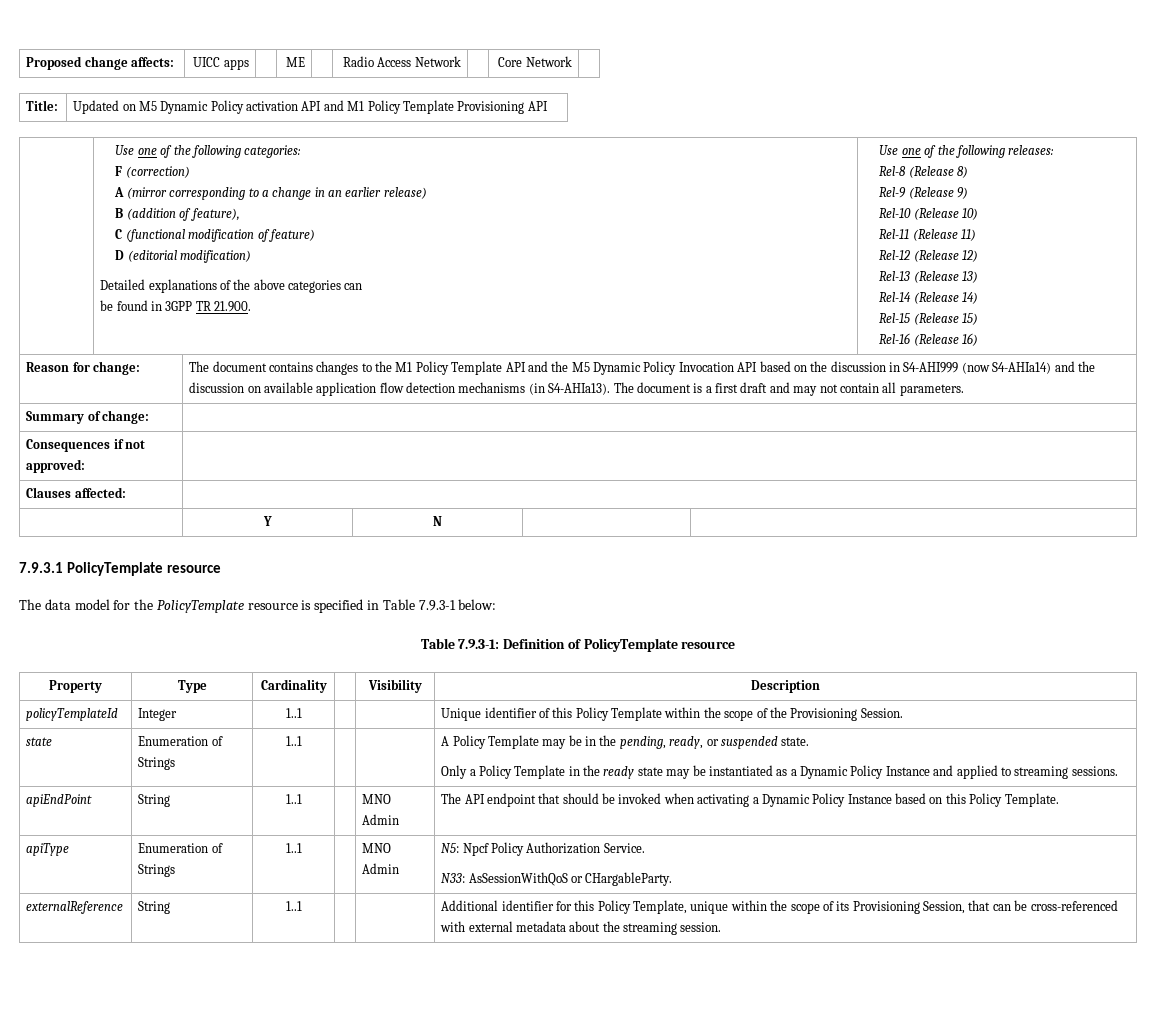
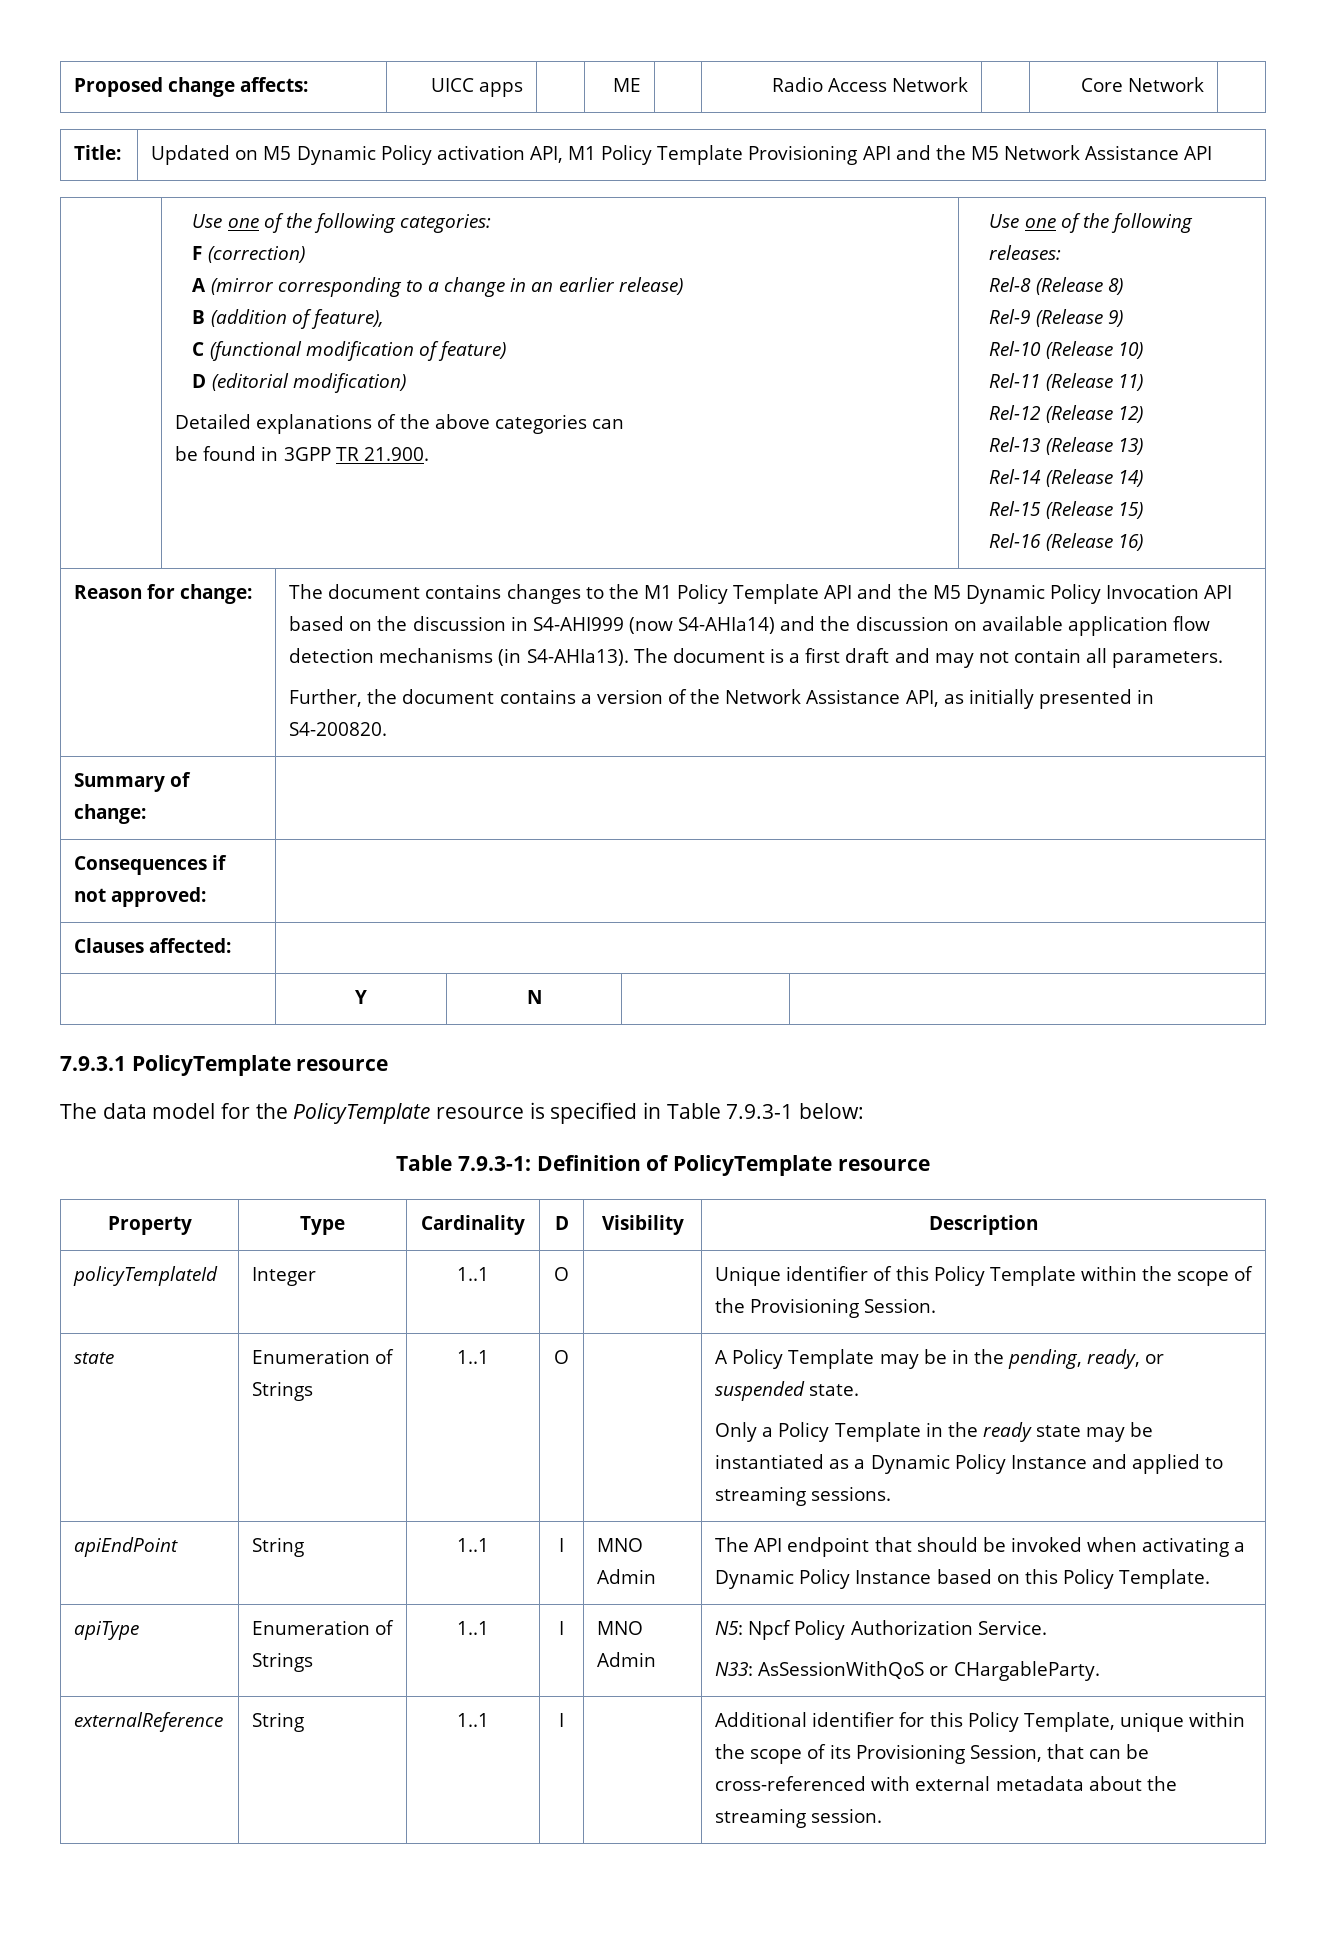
[301,100,344,111] API and -> [529,146,563,163] API,
(548, 106) none -> [895,145,1213,160] and the M5 Network Assistance API
(964, 390) none -> [289,689,1155,709] [289,722,388,736] // Further, the document contains a version of the Network Assistance API, as initially presented in S4-200820.
(327, 686) none -> [554,1216,569,1230] D
(302, 713) none -> [554,1267,569,1281] O
(302, 741) none -> [554,1350,569,1364] O
(302, 799) none -> [559,1538,564,1552] I
(302, 848) none -> [559,1621,564,1635] I
(302, 906) none -> [559,1713,564,1727] I

